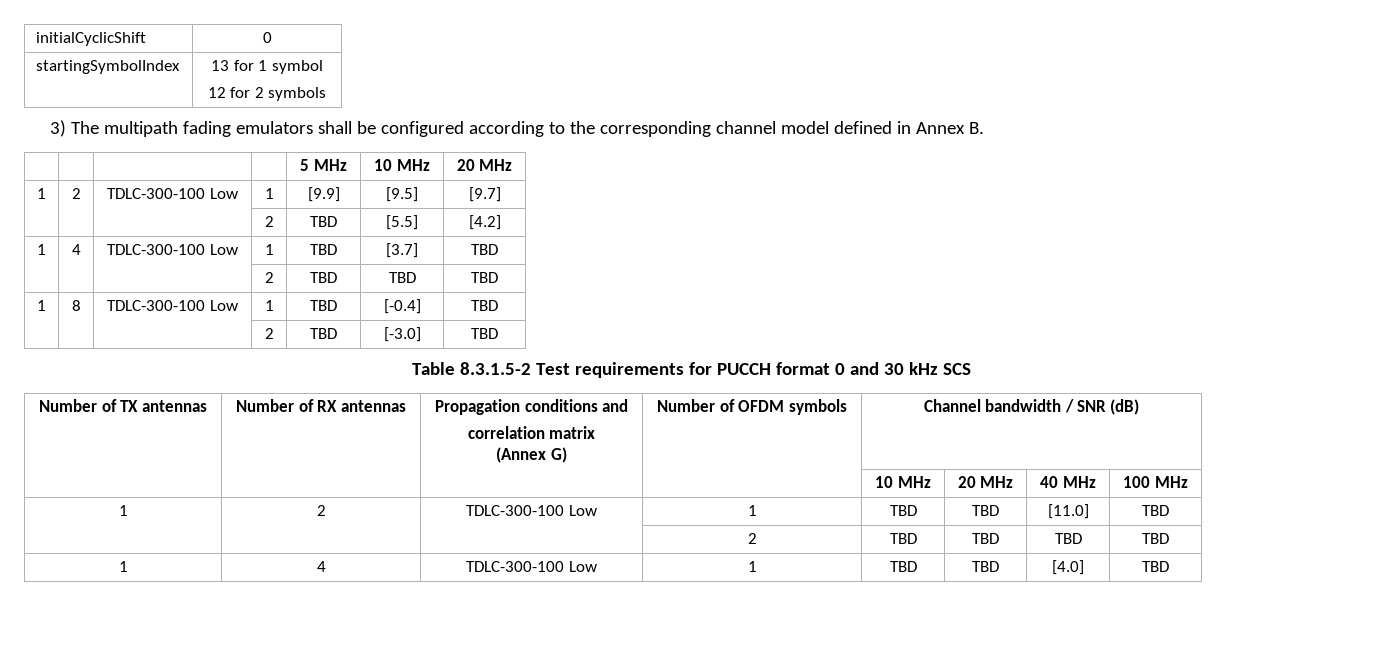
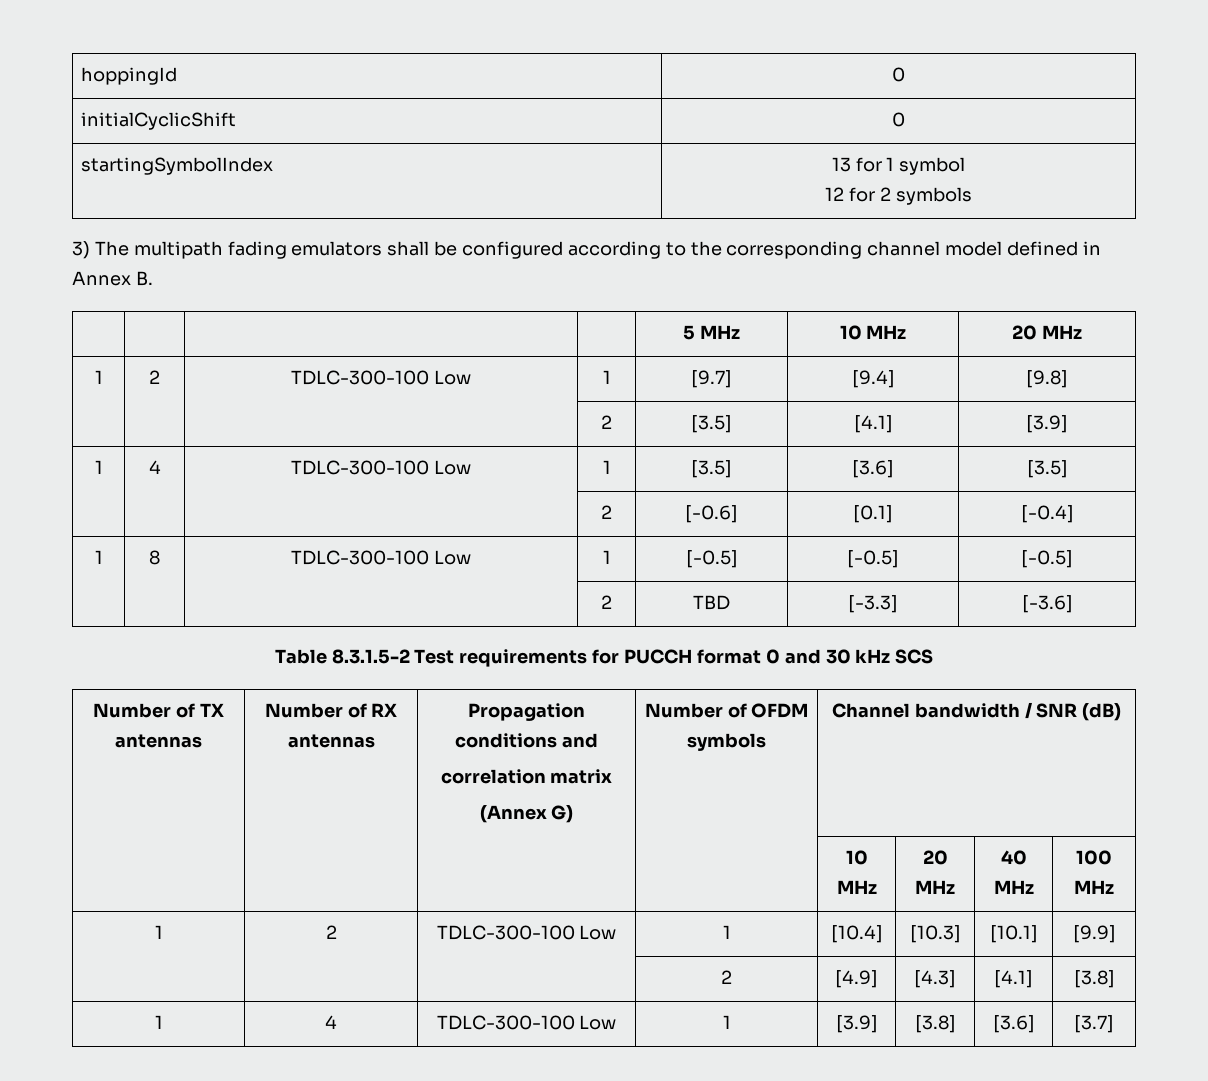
(36, 39) none -> [80,67,177,85] [892,67,905,82] hoppingId | 0 //
[307,187,340,202] [386,187,418,202] [468,187,501,202] [264,216,274,227] [310,216,337,227] [386,215,418,230] [468,215,501,230] [37,244,46,255] [71,244,81,255] [107,244,238,255] [264,244,274,255] [310,244,337,255] [386,243,418,258] [471,244,498,255] [264,272,274,283] [310,272,337,283] [388,272,416,283] [471,272,498,283] [9.9] | [9.5] | [9.7] // | | | 2 | TBD | [5.5] | [4.2] // 1 | 4 | TDLC-300-100 Low | 1 | TBD | [3.7] | TBD // | | | 2 | TBD | TBD | TBD -> [691,370,732,388] [851,370,895,388] [1026,370,1068,388] [601,415,612,429] [691,415,732,433] [853,415,893,433] [1026,415,1068,433] [94,460,103,474] [148,460,161,474] [291,460,471,475] [602,460,611,474] [691,460,732,478] [852,460,894,478] [1026,460,1068,478] [601,505,612,519] [685,505,738,523] [853,505,893,523] [1020,505,1074,523] [9.7] | [9.4] | [9.8] // | | | 2 | [3.5] | [4.1] | [3.9] // 1 | 4 | TDLC-300-100 Low | 1 | [3.5] | [3.6] | [3.5] // | | | 2 | [-0.6] | [0.1] | [-0.4]
[310,300,337,311] [383,299,421,314] [471,300,498,311] [264,328,274,339] [310,328,337,339] [383,327,421,342] [471,328,498,339] TBD | [-0.4] | TBD // | | | 2 | TBD | [-3.0] | TBD -> [685,550,738,568] [847,550,899,568] [1021,550,1073,568] [601,595,612,609] [693,595,730,610] [848,595,898,613] [1021,595,1073,613] [-0.5] | [-0.5] | [-0.5] // | | | 2 | TBD | [-3.3] | [-3.6]
[889,505,917,516] [972,505,999,516] [1047,504,1089,519] [1142,505,1169,516] [747,533,757,544] [889,533,917,544] [972,533,999,544] [1054,533,1082,544] [1142,533,1169,544] [118,561,128,572] [316,561,326,572] [466,561,597,572] [747,561,757,572] [889,561,917,572] [972,561,999,572] [1052,560,1084,575] [1142,561,1169,572] TBD | TBD | [11.0] | TBD // | | | 2 | TBD | TBD | TBD | TBD // 1 | 4 | TDLC-300-100 Low | 1 | TBD | TBD | [4.0] | TBD -> [830,925,883,943] [909,925,961,943] [989,925,1038,943] [1072,925,1116,943] [721,970,732,984] [835,970,878,988] [914,970,956,988] [994,970,1033,988] [1073,970,1115,988] [154,1015,163,1029] [325,1015,337,1029] [436,1015,617,1030] [722,1015,731,1029] [835,1015,878,1033] [914,1015,956,1033] [992,1015,1035,1033] [1074,1015,1114,1033] [10.4] | [10.3] | [10.1] | [9.9] // | | | 2 | [4.9] | [4.3] | [4.1] | [3.8] // 1 | 4 | TDLC-300-100 Low | 1 | [3.9] | [3.8] | [3.6] | [3.7]

